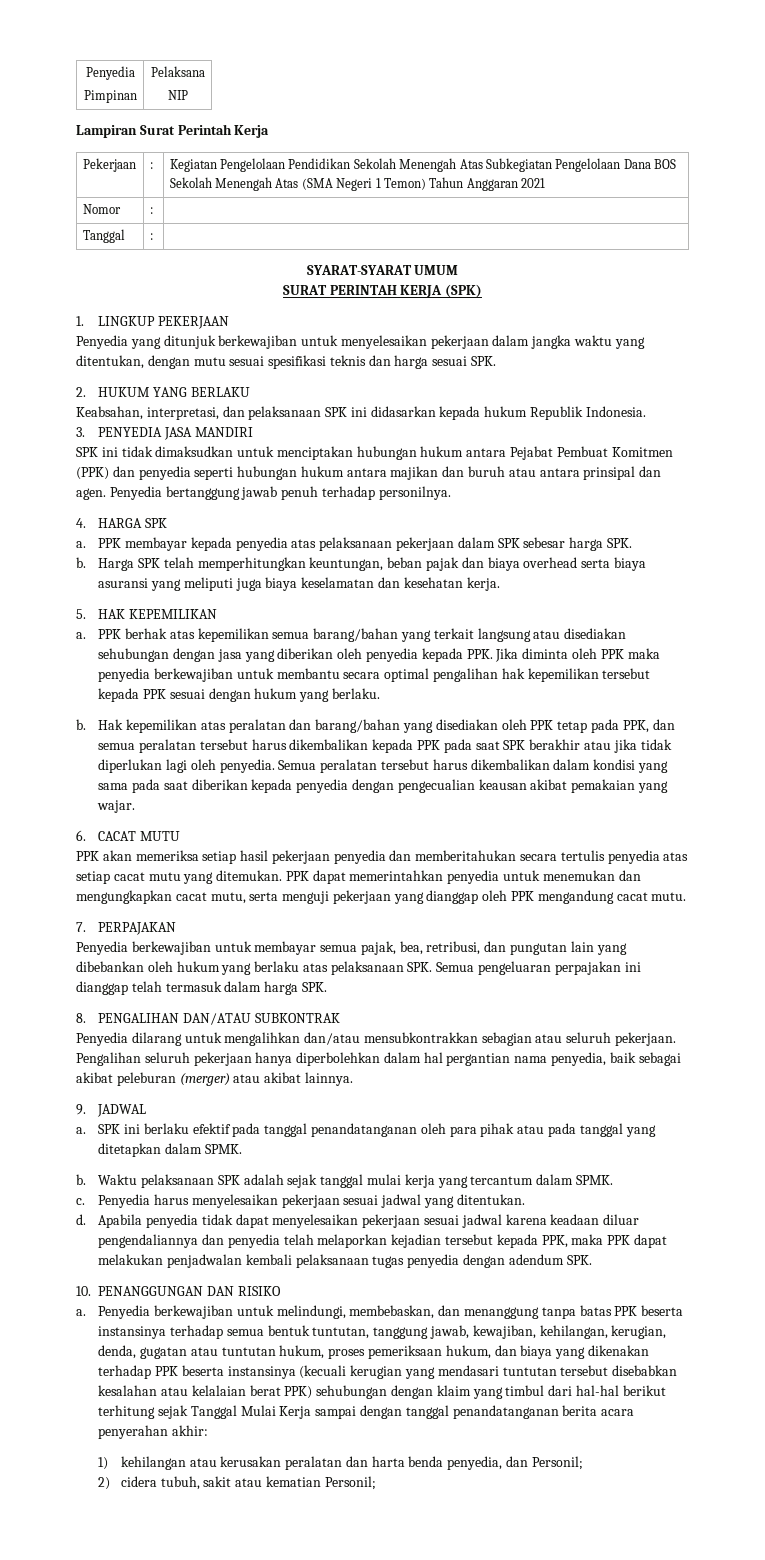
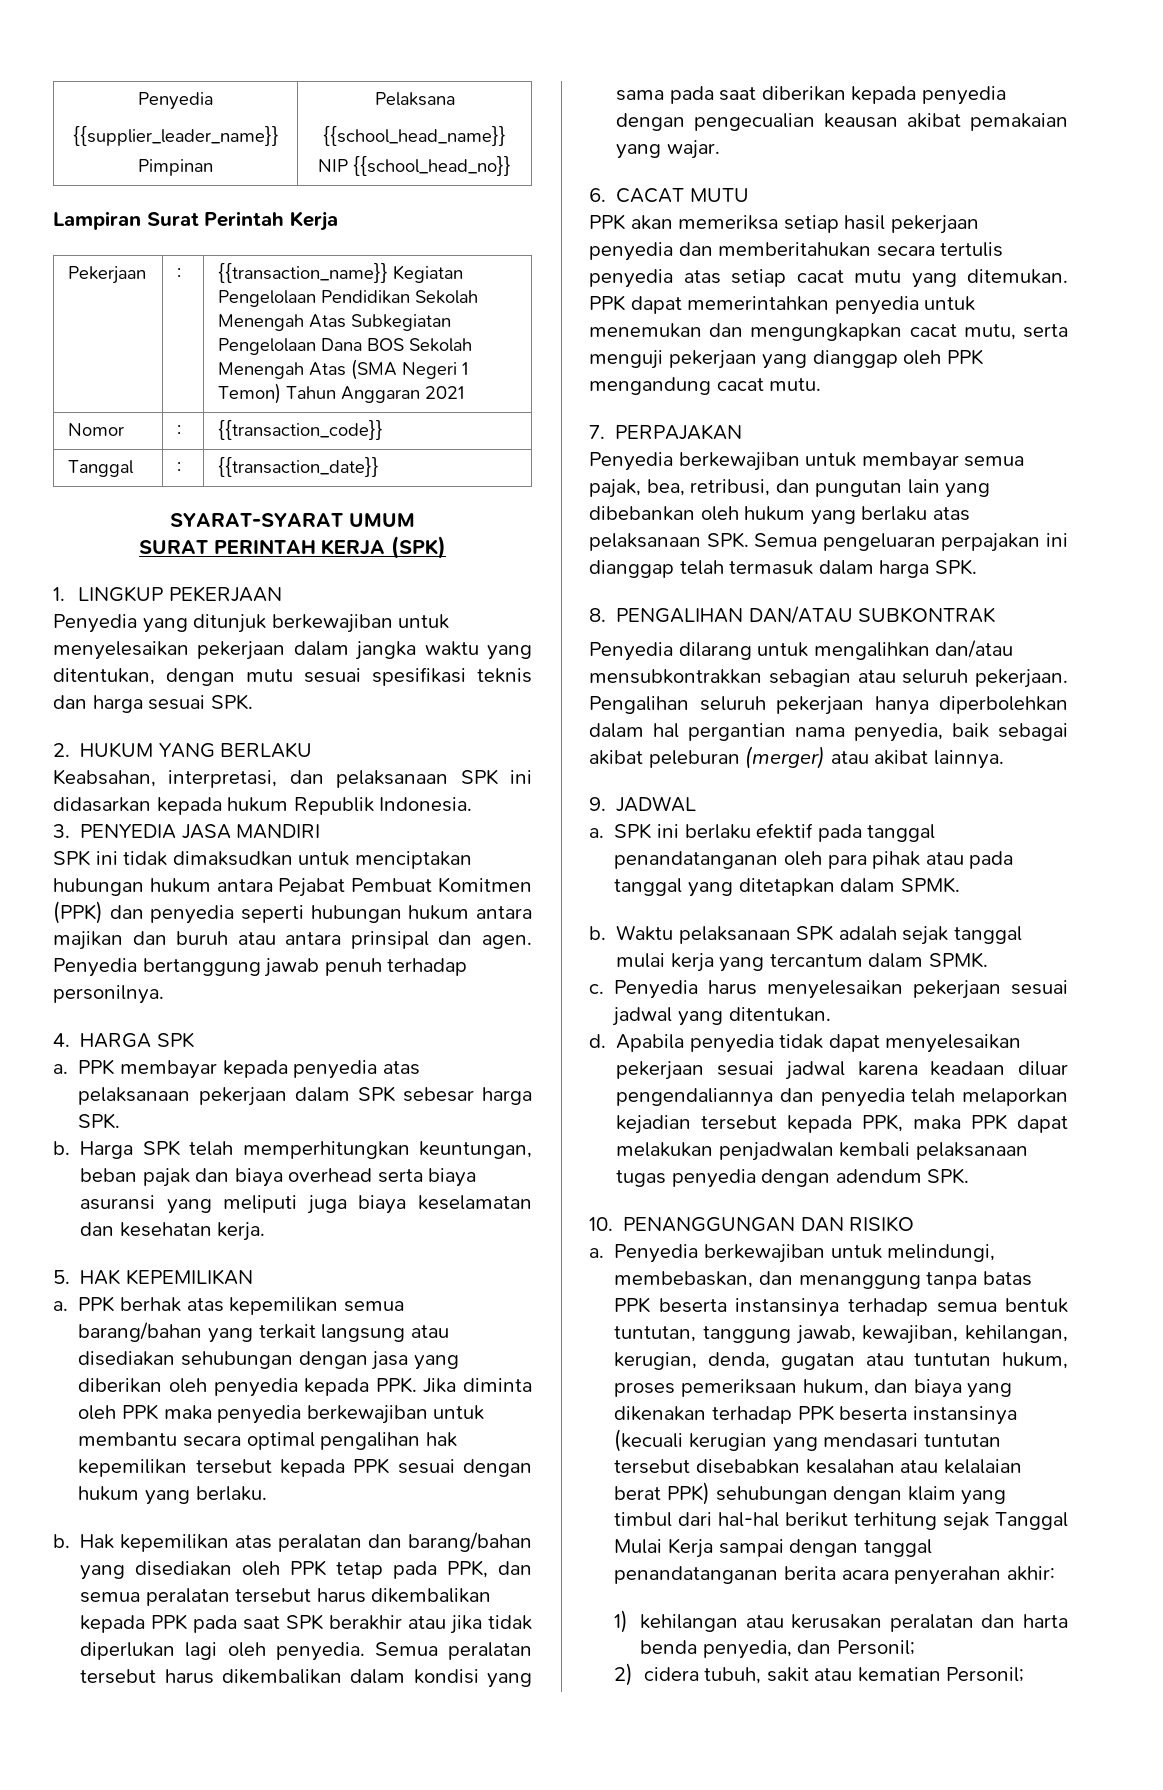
[85,66,135,80] Penyedia -> [138,92,213,110] [72,126,279,146] Penyedia // {{supplier_leader_name}}
(205, 71) none -> [323,126,506,146] // {{school_head_name}}
(188, 95) none -> [353,156,511,176] {{school_head_no}}
(153, 165) none -> [218,263,389,283] {{transaction_name}}
(153, 210) none -> [218,420,384,440] {{transaction_code}}
(153, 236) none -> [218,457,380,477] {{transaction_date}}

